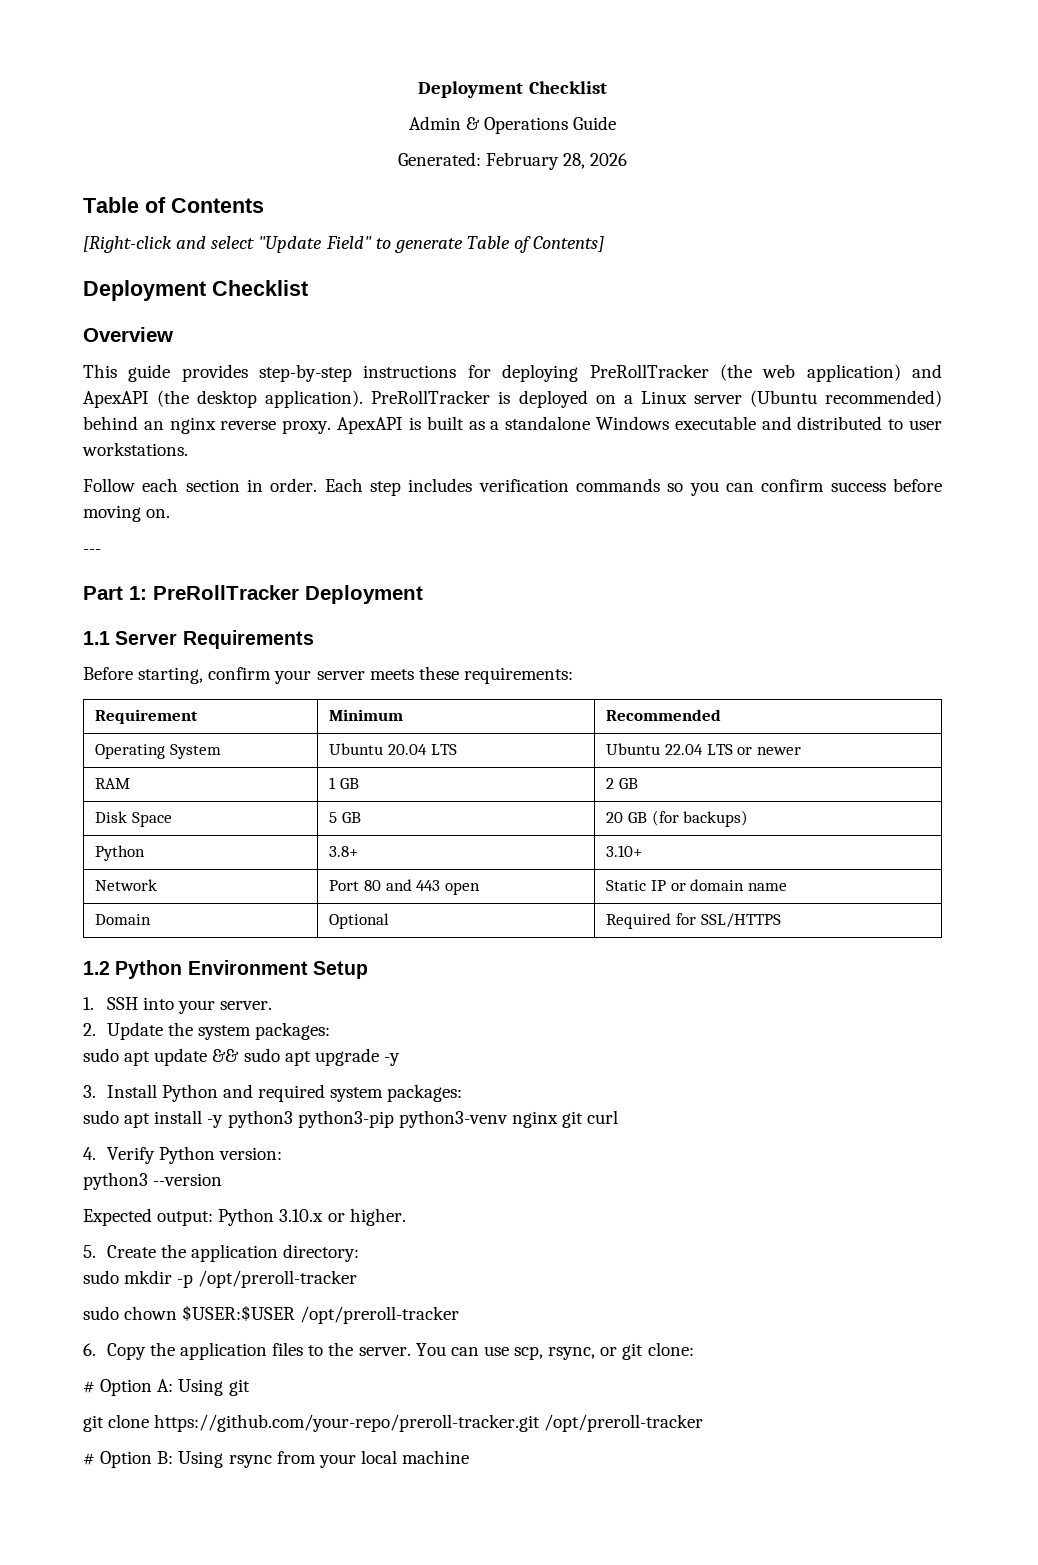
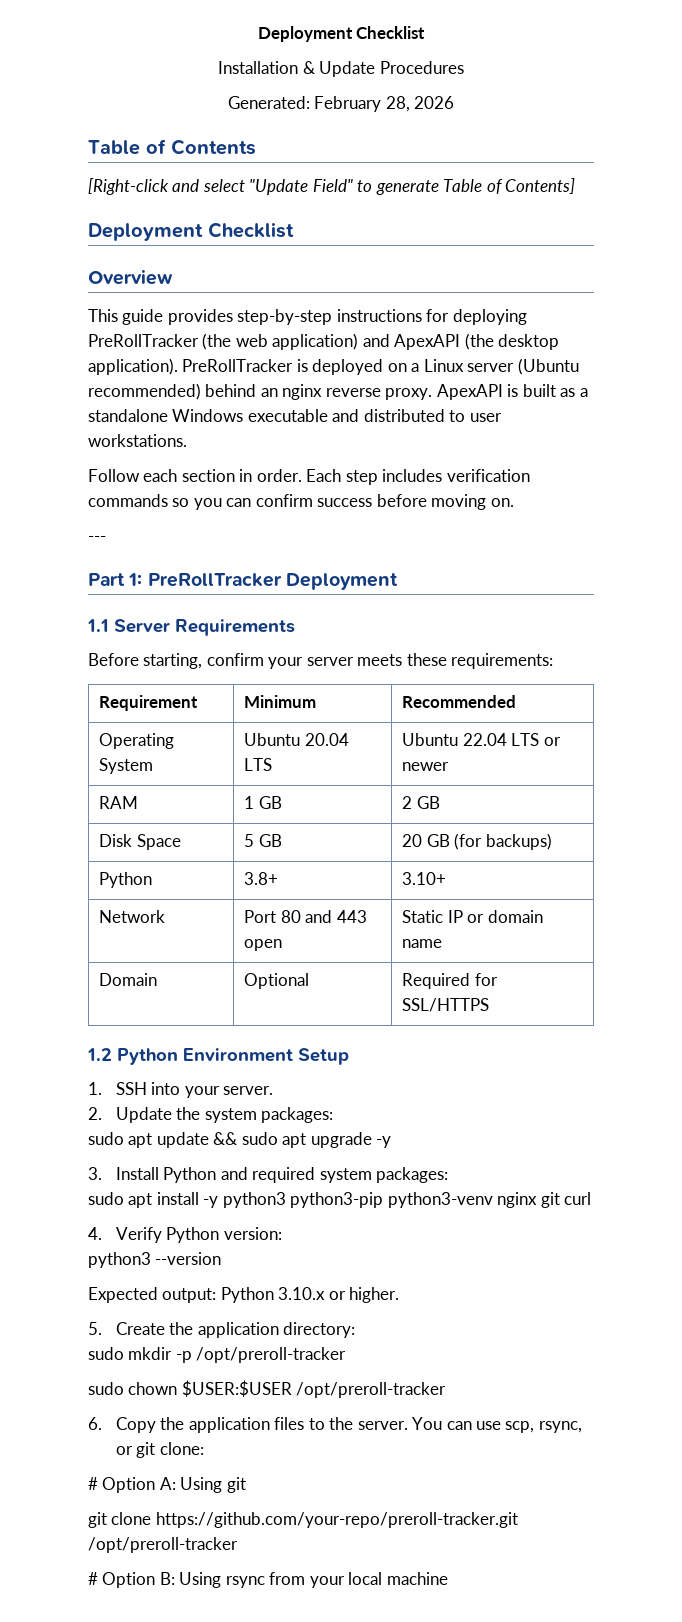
[418,81,607,98] [408,116,617,134] Deployment Checklist // Admin & Operations Guide -> [257,26,426,42] [218,61,464,77] Deployment Checklist // Installation & Update Procedures

